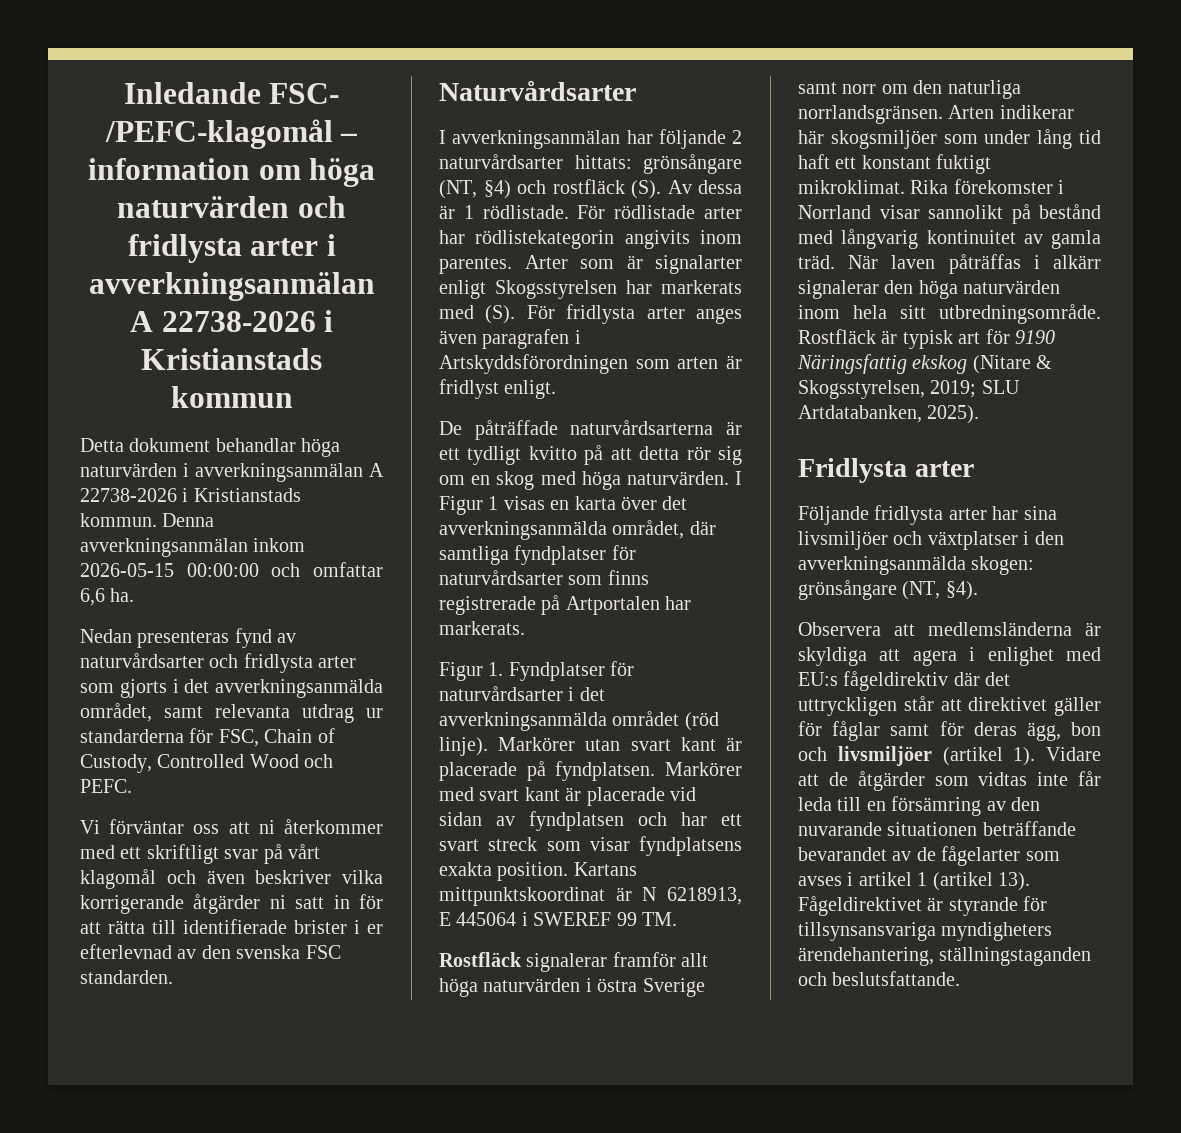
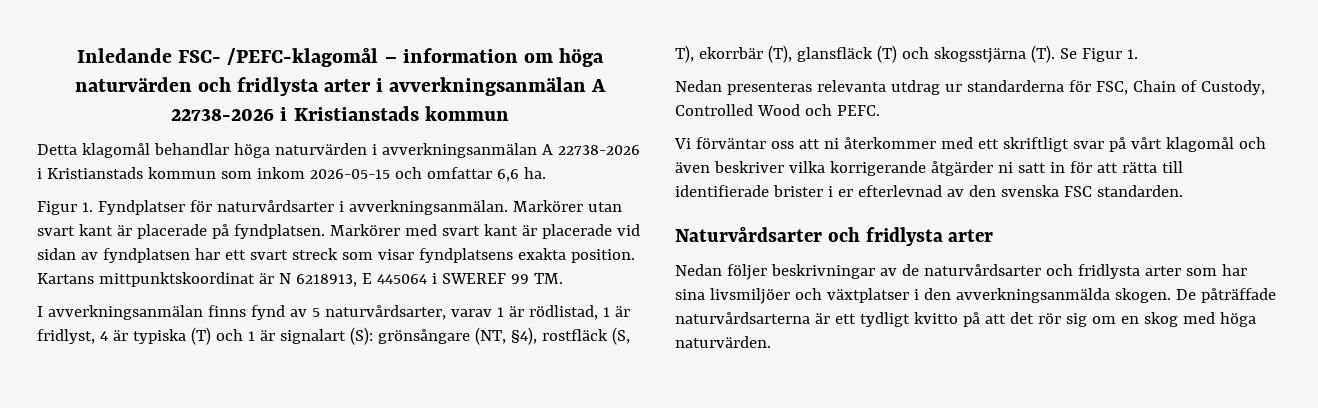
[129,438,211,452] dokument -> [81,143,150,158] klagomål
[80,513,215,527] [80,538,248,557] kommun. Denna avverkningsanmälan -> [147,167,252,179] kommun som
[186,563,259,577] 00:00:00 -> (390, 174) none
[80,628,297,648] [80,653,357,673] [80,679,383,698] [80,703,203,722] Nedan presenteras fynd av naturvårdsarter och fridlysta arter som gjorts i det avverkningsanmälda området, samt -> [37,200,622,215] [37,224,640,239] [37,248,635,263] [37,272,563,287] [37,305,630,320] [37,327,630,345] [675,45,1138,63] [675,80,812,95] Figur 1. Fyndplatser för naturvårdsarter i avverkningsanmälan. Markörer utan svart kant är placerade på fyndplatsen. Markörer med svart kant är placerade vid sidan av fyndplatsen har ett svart streck som visar fyndplatsens exakta position. Kartans mittpunktskoordinat är N 6218913, E 445064 i SWEREF 99 TM. // I avverkningsanmälan finns fynd av 5 naturvårdsarter, varav 1 är rödlistad, 1 är fridlyst, 4 är typiska (T) och 1 är signalart (S): grönsångare (NT, §4), rostfläck (S, T), ekorrbär (T), glansfläck (T) och skogsstjärna (T). Se Figur 1. // Nedan presenteras
[439,129,742,149] [439,154,742,174] [439,179,742,199] [439,205,742,219] [439,230,742,249] [439,255,742,274] [439,280,742,299] [439,304,742,324] [439,329,581,349] [439,354,742,374] [439,379,557,399] // I avverkningsanmälan har följande 2 naturvårdsarter hittats: grönsångare (NT, §4) och rostfläck (S). Av dessa är 1 rödlistade. För rödlistade arter har rödlistekategorin angivits inom parentes. Arter som är signalarter enligt Skogsstyrelsen har markerats med (S). För fridlysta arter anges även paragrafen i Artskyddsförordningen som arten är fridlyst enligt. // -> [827,227,994,246] [675,264,1247,280] [675,288,1171,304] och fridlysta arter // Nedan följer beskrivningar av de naturvårdsarter och fridlysta arter som har sina livsmiljöer och växtplatser i den avverkningsanmälda skogen.
[639,446,680,460] detta -> [1009,312,1034,324] det
[735,471,742,485] [439,496,688,515] [439,520,716,540] [439,545,636,565] [439,570,649,585] [439,595,692,615] [439,621,525,635] [439,661,635,681] [439,686,605,701] [439,711,719,731] [439,737,742,756] [439,761,742,781] [439,787,696,806] [439,811,742,831] [439,836,742,856] [439,862,637,881] [439,887,742,906] [439,912,677,926] [439,952,709,972] [439,978,705,997] [798,80,1021,99] [798,105,1074,124] [798,129,1101,149] [798,154,992,174] [798,179,1065,194] [798,204,1101,224] [798,229,1101,249] [798,254,1101,274] [798,280,1061,299] [798,304,1101,324] [798,329,1055,349] [797,354,1053,374] [798,380,1020,399] [798,405,980,424] [798,458,974,483] [798,505,1057,525] [798,531,1064,550] [798,556,1035,575] [798,580,978,600] [798,622,1101,636] [798,647,1101,666] [798,671,1011,691] [798,696,1101,716] [798,721,1101,741] [798,746,1101,766] [798,771,1101,791] [798,796,1040,816] [798,821,1076,836] [798,846,1060,866] [798,872,1030,891] [798,896,1048,916] [798,922,1053,941] [798,947,1092,966] [798,971,961,986] I Figur 1 visas en karta över det avverkningsanmälda området, där samtliga fyndplatser för naturvårdsarter som finns registrerade på Artportalen har markerats. // Figur 1. Fyndplatser för naturvårdsarter i det avverkningsanmälda området (röd linje). Markörer utan svart kant är placerade på fyndplatsen. Markörer med svart kant är placerade vid sidan av fyndplatsen och har ett svart streck som visar fyndplatsens exakta position. Kartans mittpunktskoordinat är N 6218913, E 445064 i SWEREF 99 TM. // Rostfläck signalerar framför allt höga naturvärden i östra Sverige samt norr om den naturliga norrlandsgränsen. Arten indikerar här skogsmiljöer som under lång tid haft ett konstant fuktigt mikroklimat. Rika förekomster i Norrland visar sannolikt på bestånd med långvarig kontinuitet av gamla träd. När laven påträffas i alkärr signalerar den höga naturvärden inom hela sitt utbredningsområde. Rostfläck är typisk art för 9190 Näringsfattig ekskog (Nitare & Skogsstyrelsen, 2019; SLU Artdatabanken, 2025). // Fridlysta arter // Följande fridlysta arter har sina livsmiljöer och växtplatser i den avverkningsanmälda skogen: grönsångare (NT, §4). // Observera att medlemsländerna är skyldiga att agera i enlighet med EU:s fågeldirektiv där det uttryckligen står att direktivet gäller för fåglar samt för deras ägg, bon och livsmiljöer (artikel 1). Vidare att de åtgärder som vidtas inte får leda till en försämring av den nuvarande situationen beträffande bevarandet av de fågelarter som avses i artikel 1 (artikel 13). Fågeldirektivet är styrande för tillsynsansvariga myndigheters ärendehantering, ställningstaganden och beslutsfattande. -> (771, 342) none

